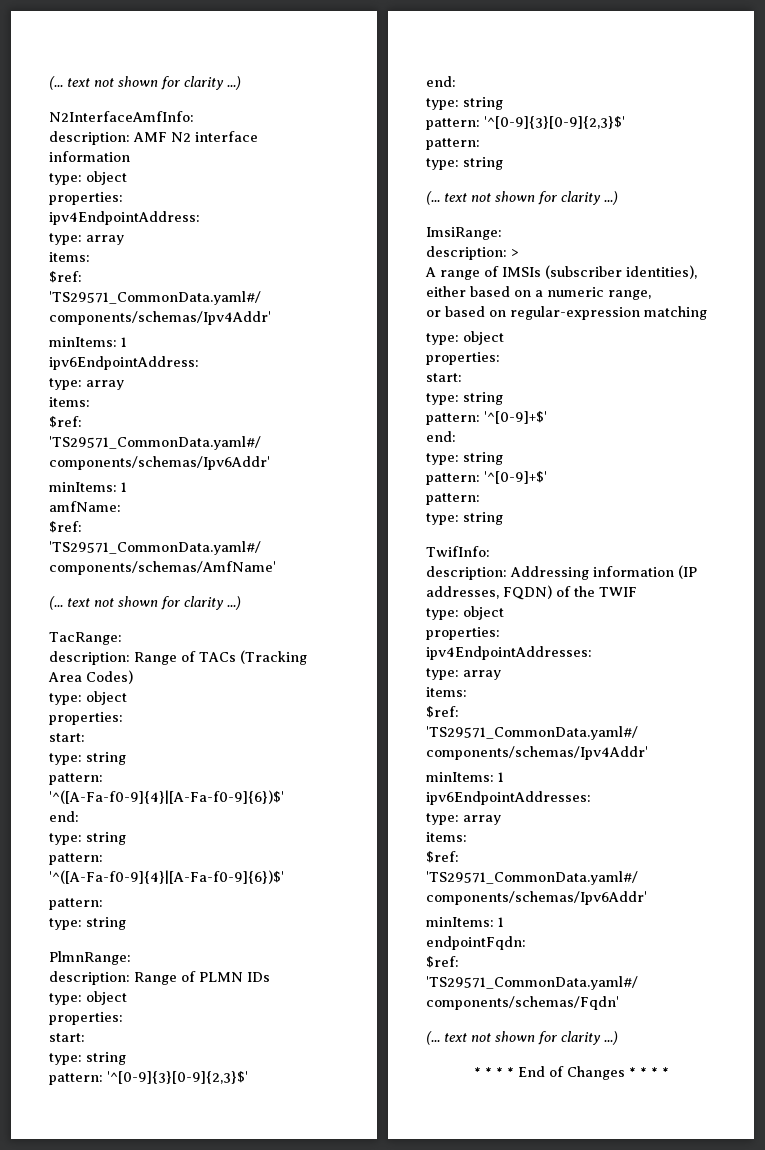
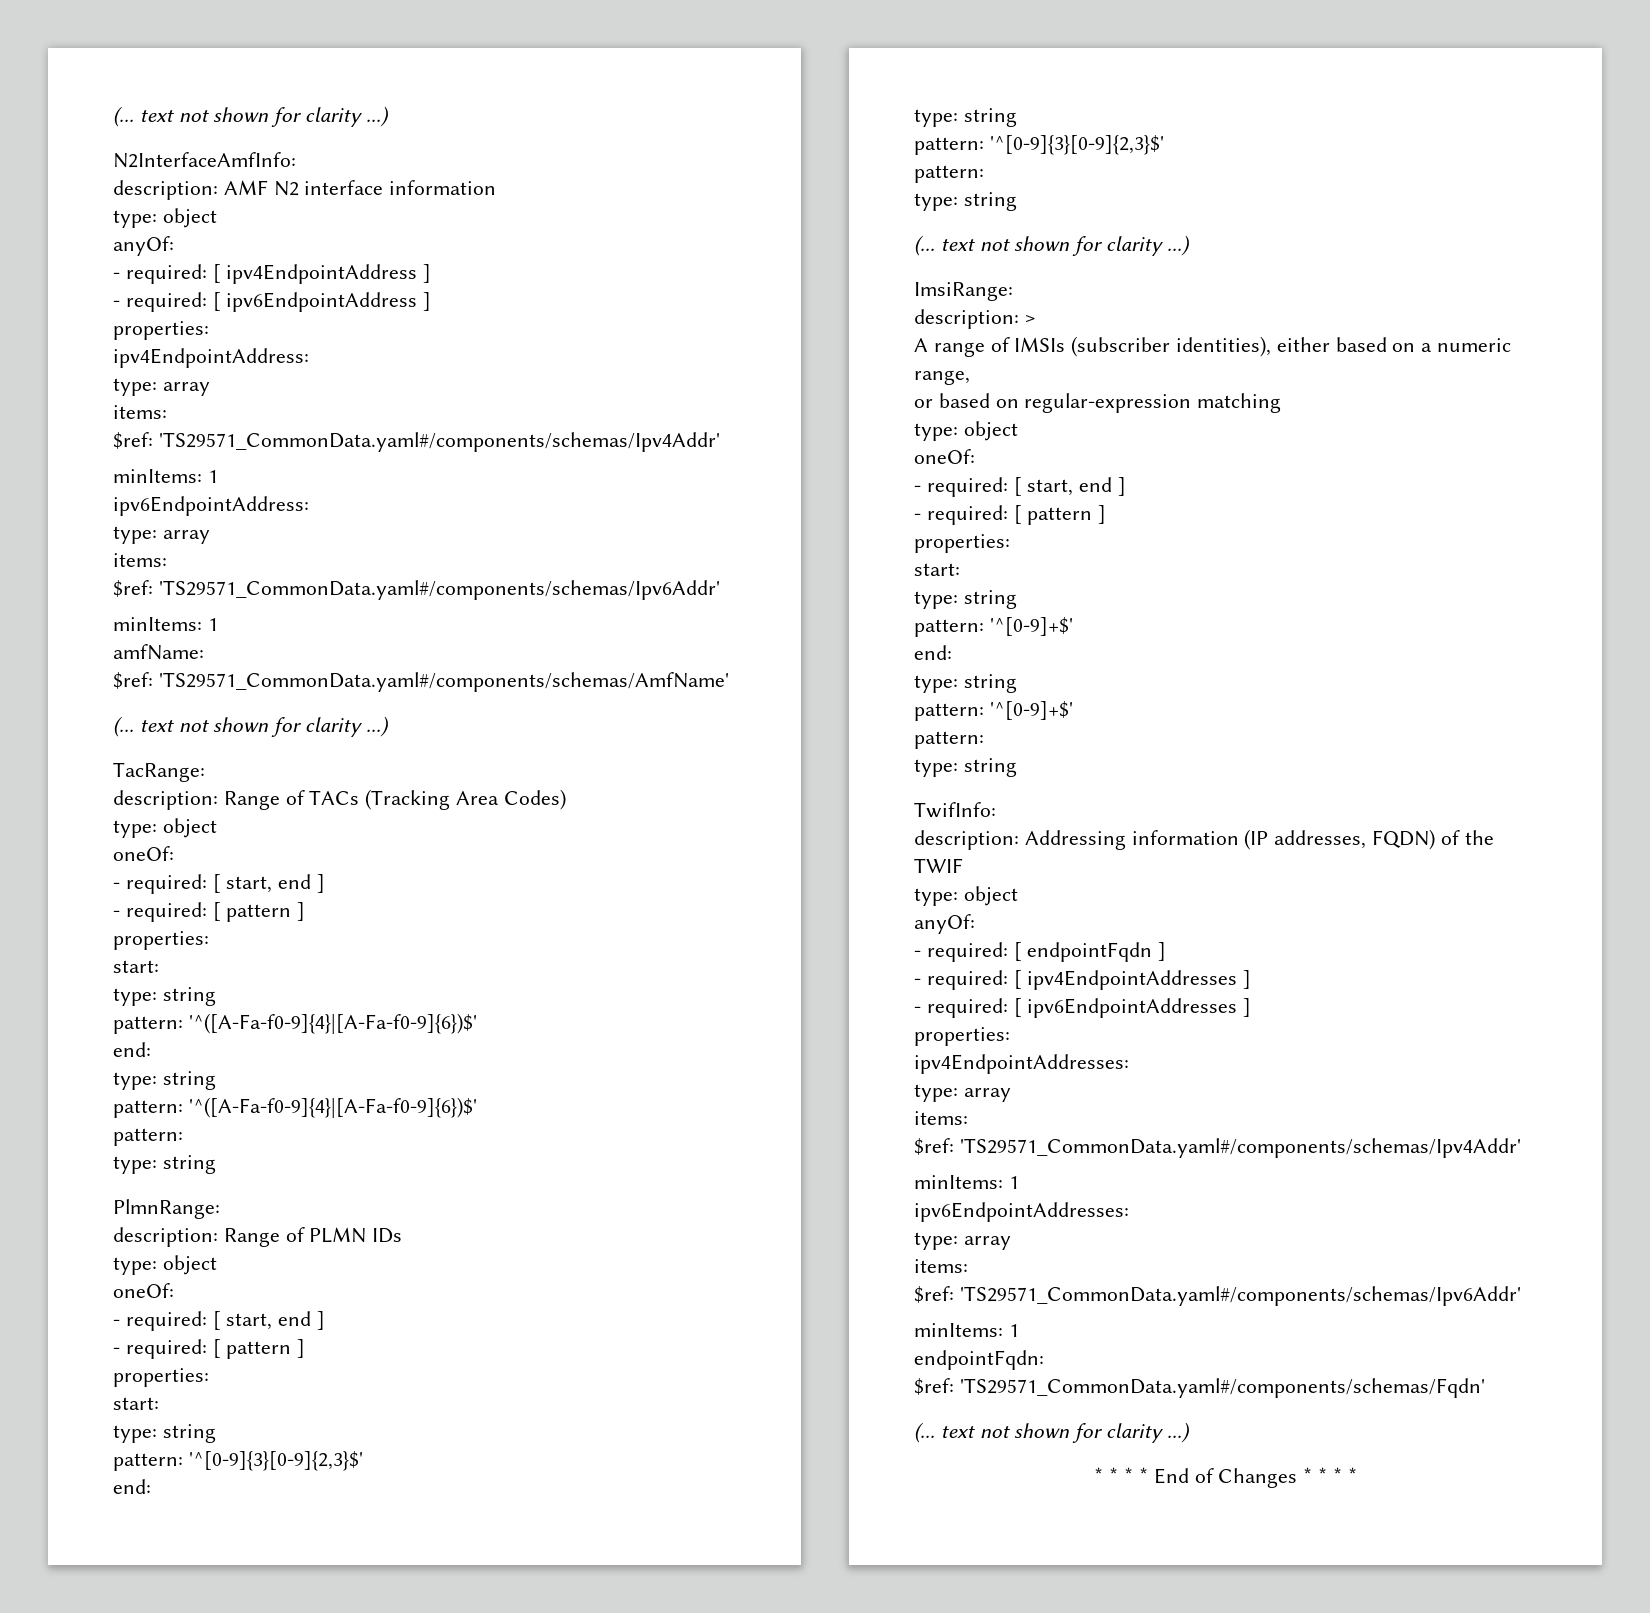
(127, 178) none -> [113,236,174,256] [113,264,432,284] [113,292,432,312] // anyOf: // - required: [ ipv4EndpointAddress ] // - required: [ ipv6EndpointAddress ]
(127, 698) none -> [113,846,174,861] [113,874,326,894] [113,902,306,922] // oneOf: // - required: [ start, end ] // - required: [ pattern ]
(127, 998) none -> [113,1283,174,1298] [113,1311,326,1331] [113,1339,306,1359] // oneOf: // - required: [ start, end ] // - required: [ pattern ]
(504, 338) none -> [914,449,975,464] [914,477,1127,497] [914,505,1107,525] // oneOf: // - required: [ start, end ] // - required: [ pattern ]
(504, 613) none -> [914,914,975,934] [914,942,1167,962] [914,970,1252,990] [914,998,1252,1018] // anyOf: // - required: [ endpointFqdn ] // - required: [ ipv4EndpointAddresses ] // - required: [ ipv6EndpointAddresses ]

